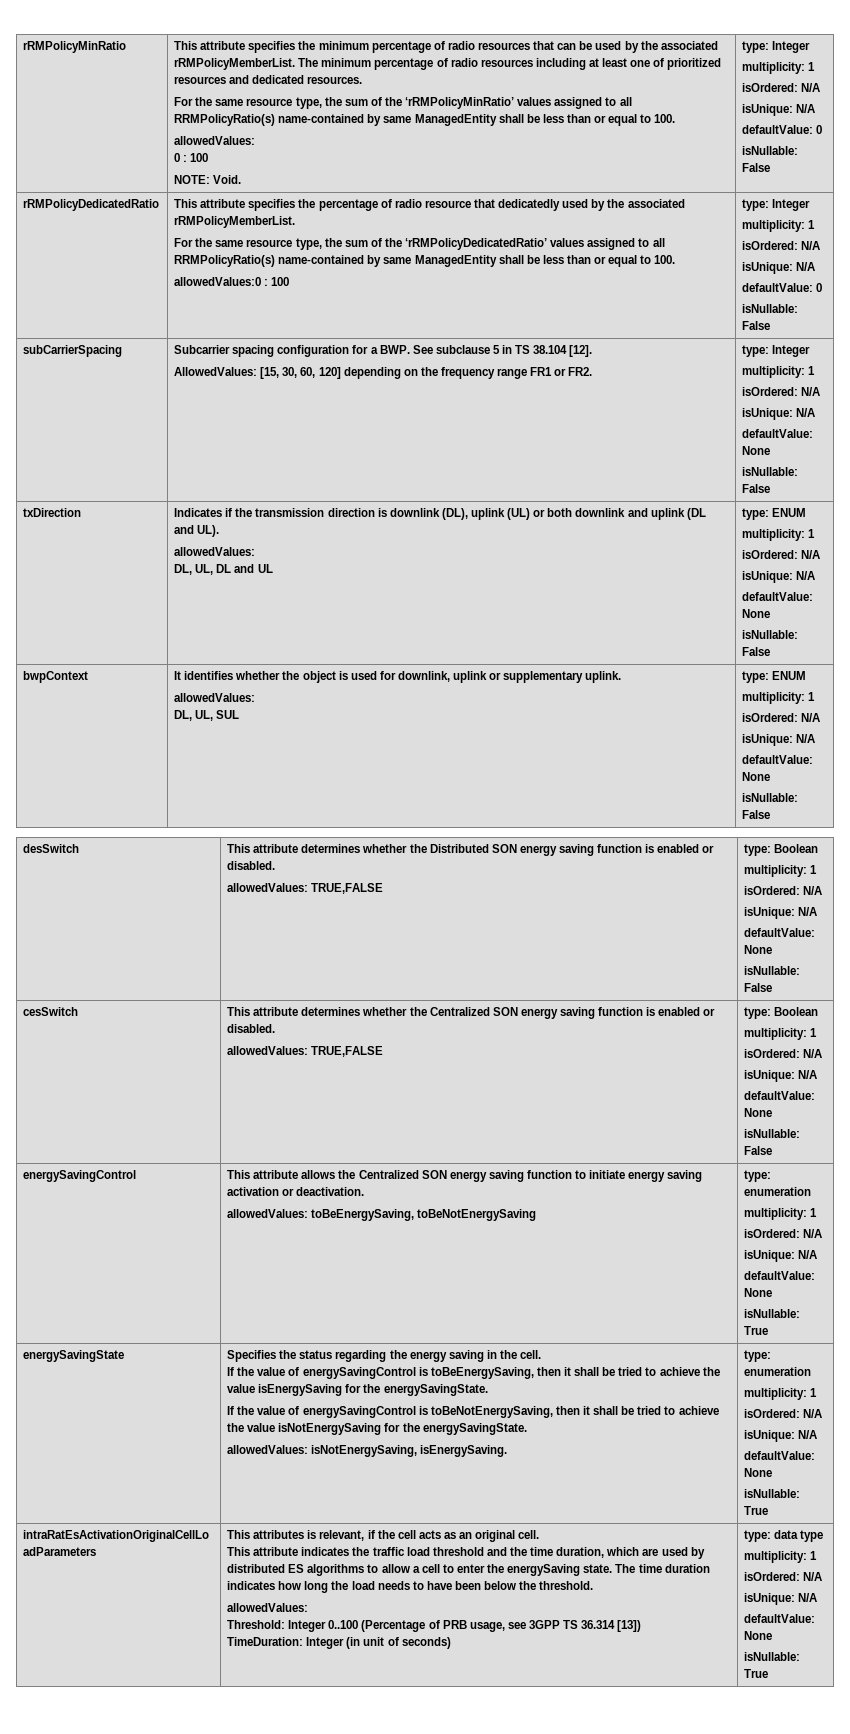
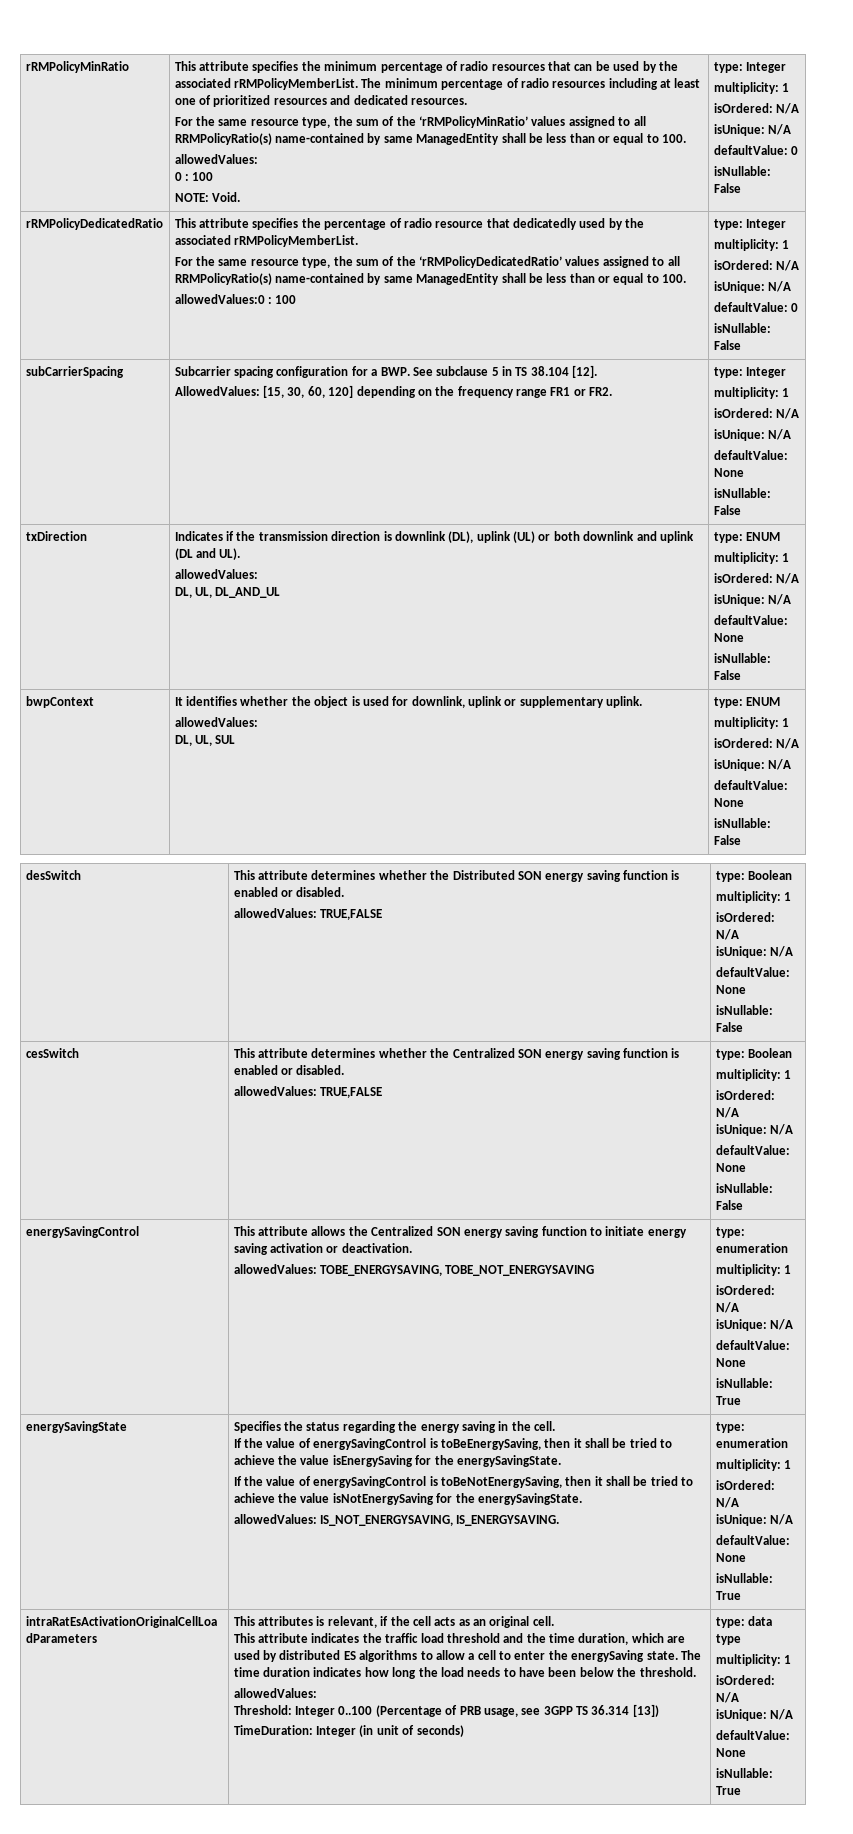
[216,564,273,573] DL and UL -> [215,587,281,598] DL_AND_UL
[311,1209,537,1221] toBeEnergySaving, toBeNotEnergySaving -> [320,1265,595,1276] TOBE_ENERGYSAVING, TOBE_NOT_ENERGYSAVING
[311,1445,508,1457] isNotEnergySaving, isEnergySaving. -> [320,1515,560,1526] IS_NOT_ENERGYSAVING, IS_ENERGYSAVING.

